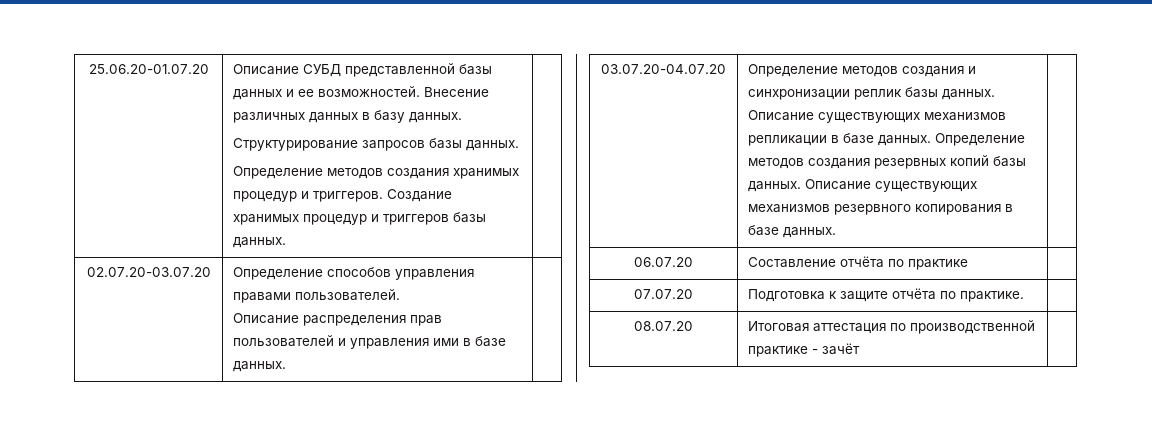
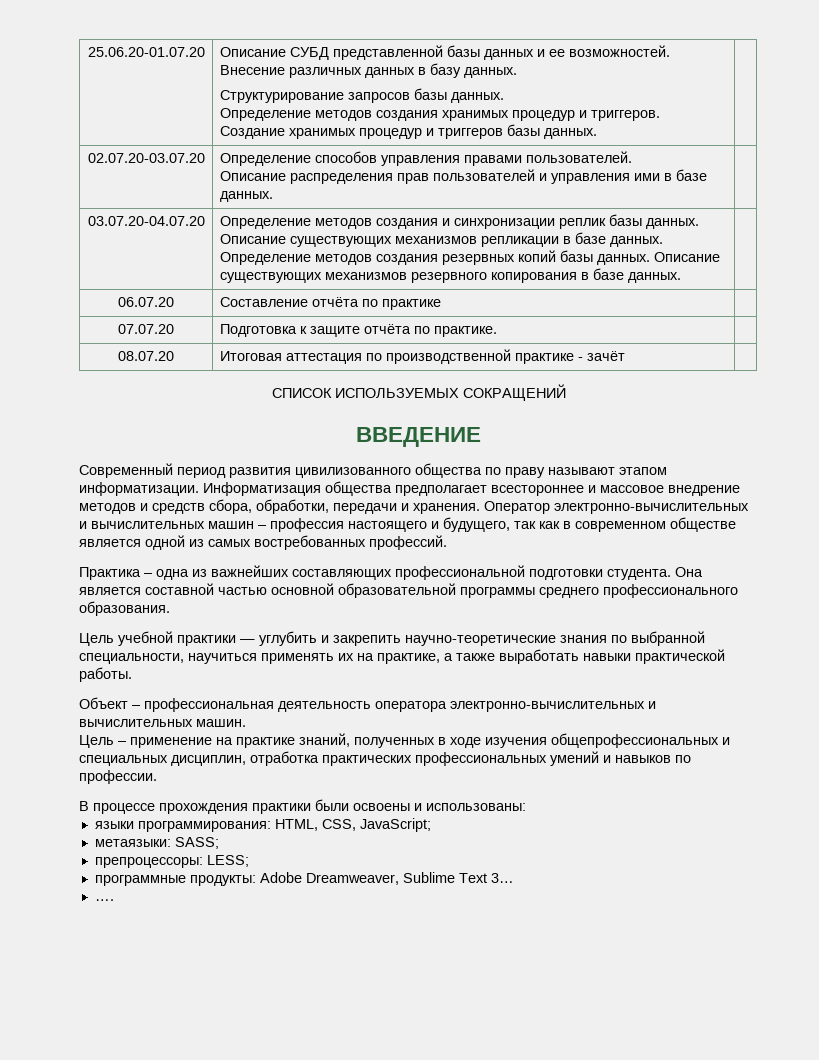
(861, 349) none -> [271,384,566,401] [356,427,481,447] [79,463,667,478] [79,481,740,496] [79,499,749,514] [79,517,736,532] [79,535,447,550] [79,565,703,580] [79,583,738,598] [79,601,170,616] [79,631,705,646] [79,649,725,664] [79,667,132,682] [79,697,656,712] [79,719,246,727] [79,733,730,748] [79,751,691,766] [79,770,157,784] [79,799,526,814] [94,818,431,832] [94,837,219,849] [94,855,249,868] [94,872,514,886] [94,899,114,901] // СПИСОК ИСПОЛЬЗУЕМЫХ СОКРАЩЕНИЙ // ВВЕДЕНИЕ // Современный период развития цивилизованного общества по праву называют этапом информатизации. Информатизация общества предполагает всестороннее и массовое внедрение методов и средств сбора, обработки, передачи и хранения. Оператор электронно-вычислительных и вычислительных машин – профессия настоящего и будущего, так как в современном обществе является одной из самых востребованных профессий. // Практика – одна из важнейших составляющих профессиональной подготовки студента. Она является составной частью основной образовательной программы среднего профессионального образования. // Цель учебной практики — углубить и закрепить научно-теоретические знания по выбранной специальности, научиться применять их на практике, а также выработать навыки практической работы. // Объект – профессиональная деятельность оператора электронно-вычислительных и вычислительных машин. // Цель – применение на практике знаний, полученных в ходе изучения общепрофессиональных и специальных дисциплин, отработка практических профессиональных умений и навыков по профессии. // В процессе прохождения практики были освоены и использованы: // языки программирования: HTML, CSS, JavaScript; // метаязыки: SASS; // препроцессоры: LESS; // программные продукты: Adobe Dreamweaver, Sublime Text 3… // ….

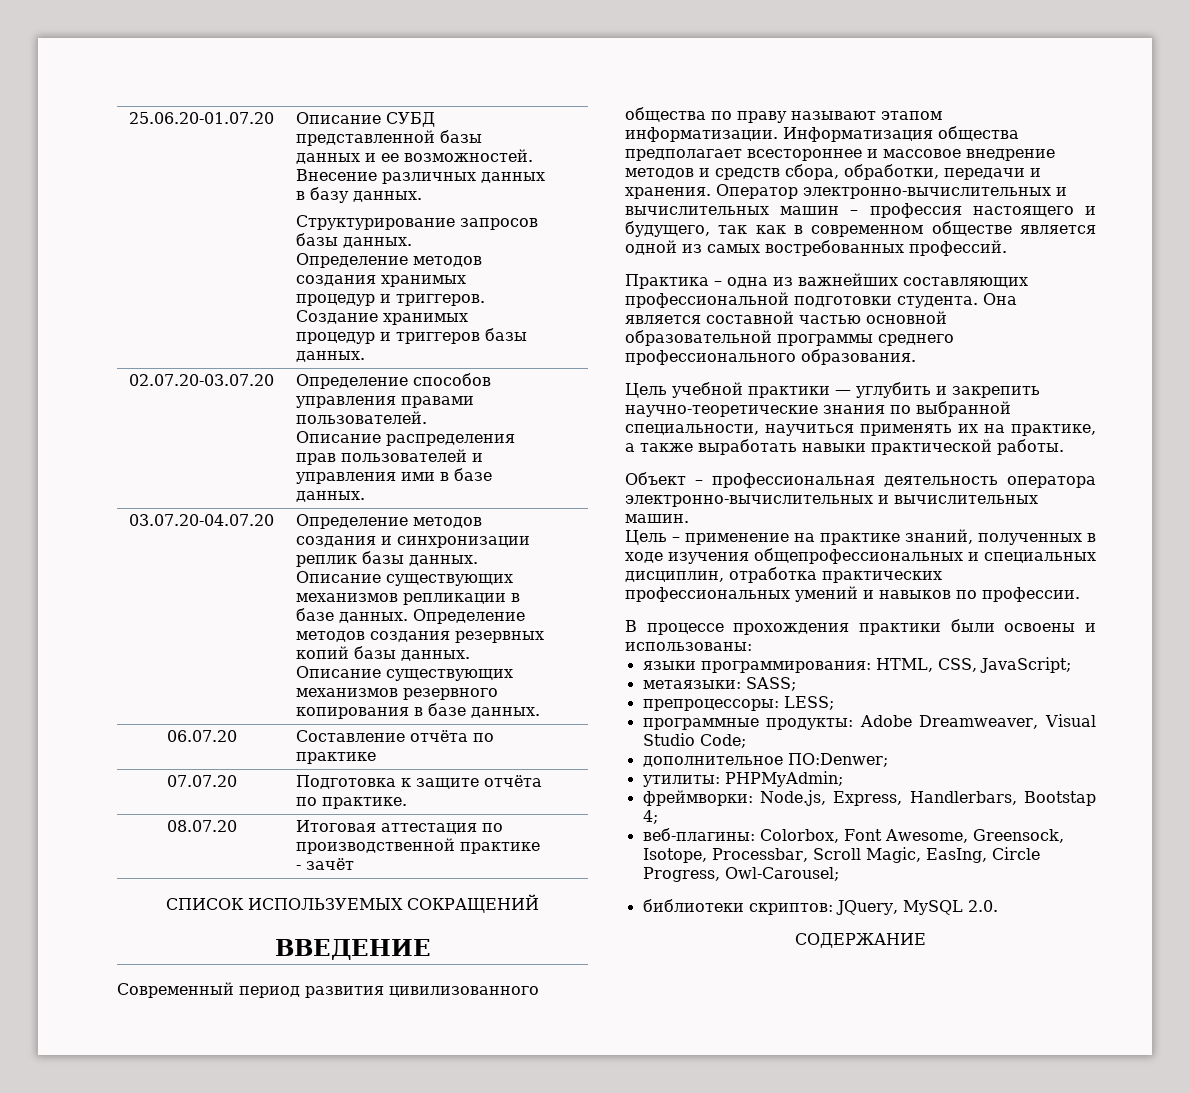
[402,872,514,883] [94,899,114,901] Sublime Text 3… // …. -> [1045,714,1096,727] [642,733,746,748] [642,753,888,767] [642,771,843,787] [642,790,1096,806] [642,810,658,824] [642,828,1064,843] [642,847,1040,863] [642,867,839,882] [642,899,998,915] [795,933,926,948] Visual Studio Code; // дополнительное ПО:Denwer; // утилиты: PHPMyAdmin; // фреймворки: Node.js, Express, Handlerbars, Bootstap 4; // веб-плагины: Colorbox, Font Awesome, Greensock, Isotope, Processbar, Scroll Magic, EasIng, Circle Progress, Owl-Carousel; // библиотеки скриптов: JQuery, MySQL 2.0. // СОДЕРЖАНИЕ

